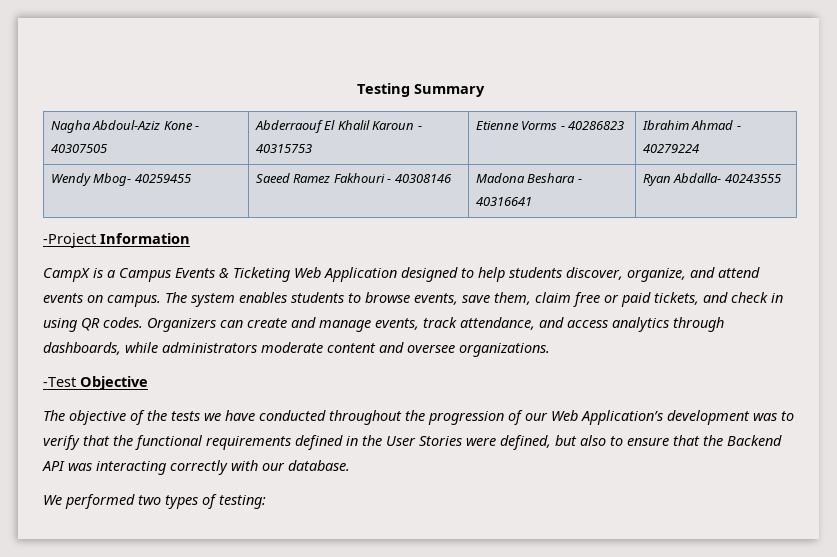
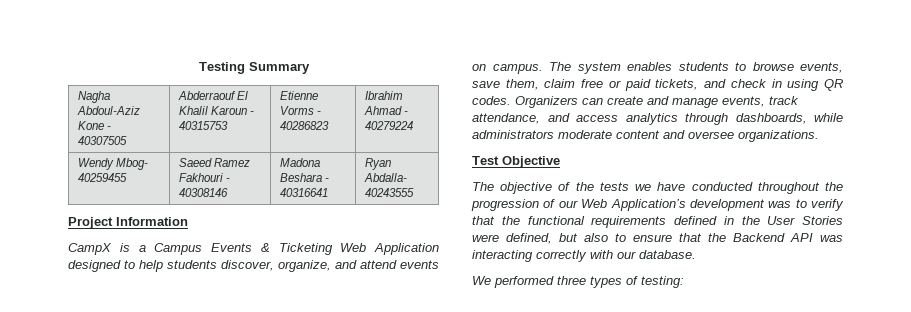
[43,233,96,248] -Project -> [68,217,113,229] Project
[43,377,76,387] -Test -> [472,156,499,165] Test
[138,495,161,505] two -> [557,276,586,285] three

